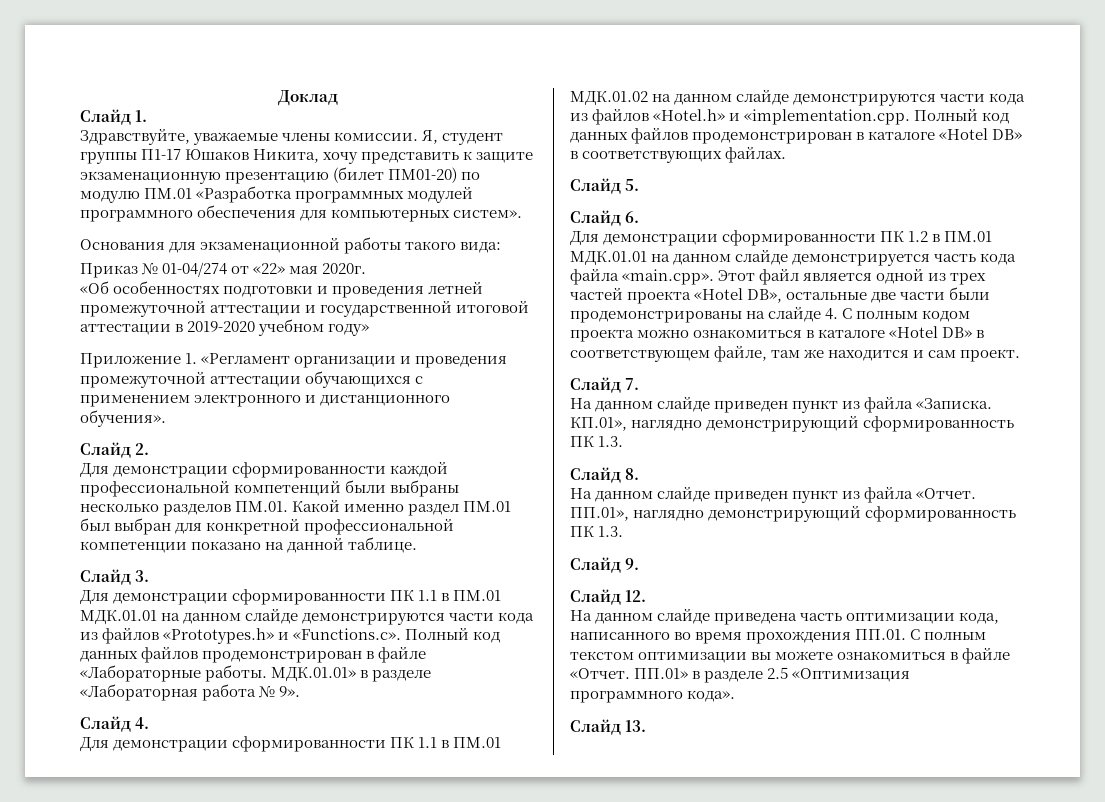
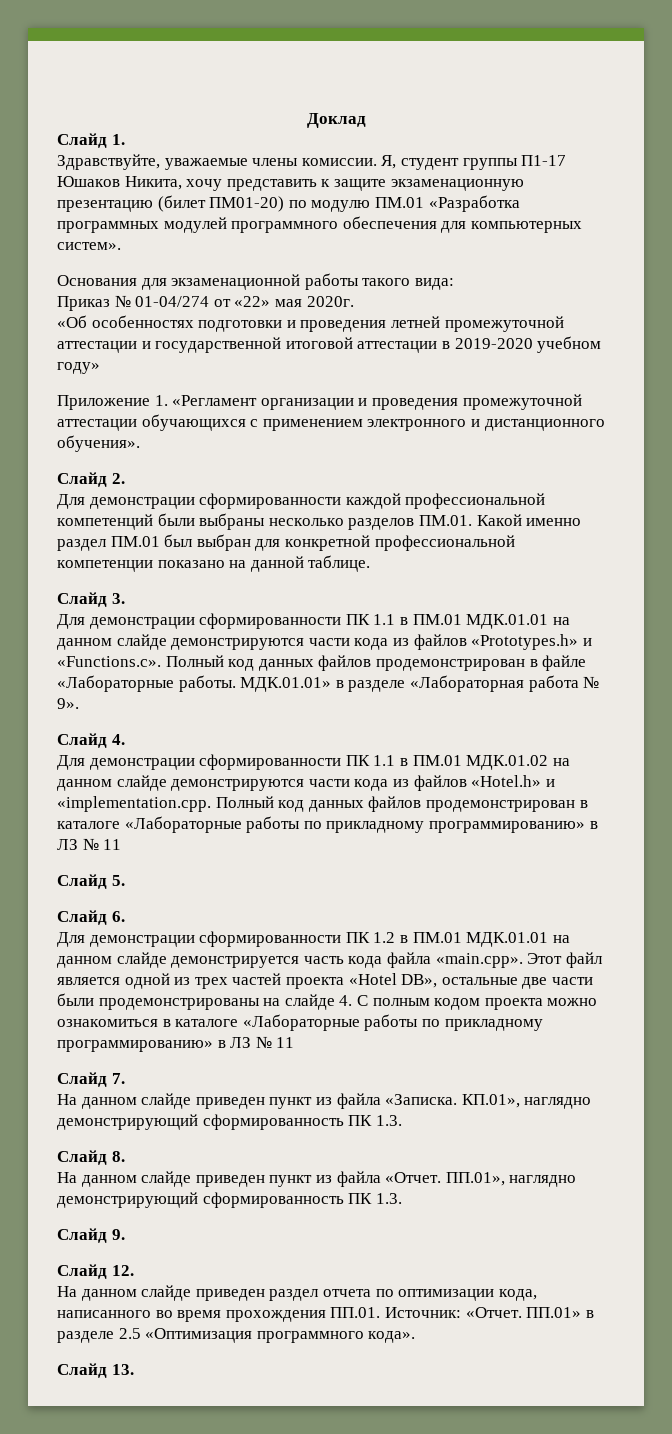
[939,128,1023,140] [570,146,787,163] «Hotel DB» в соответствующих файлах. -> [124,816,598,833] [57,838,122,850] «Лабораторные работы по прикладному программированию» в ЛЗ № 11
[889,326,985,338] [570,345,1021,362] «Hotel DB» в соответствующем файле, там же находится и сам проект. -> [242,1014,543,1031] [57,1036,295,1052] «Лабораторные работы по прикладному программированию» в ЛЗ № 11
[714,613,843,625] приведена часть -> [195,1289,394,1301] приведен раздел отчета по
[910,629,987,640] [570,647,1011,664] С полным текстом оптимизации вы можете ознакомиться в файле -> [384,1307,461,1318] Источник:

